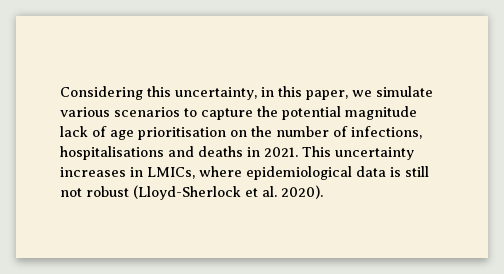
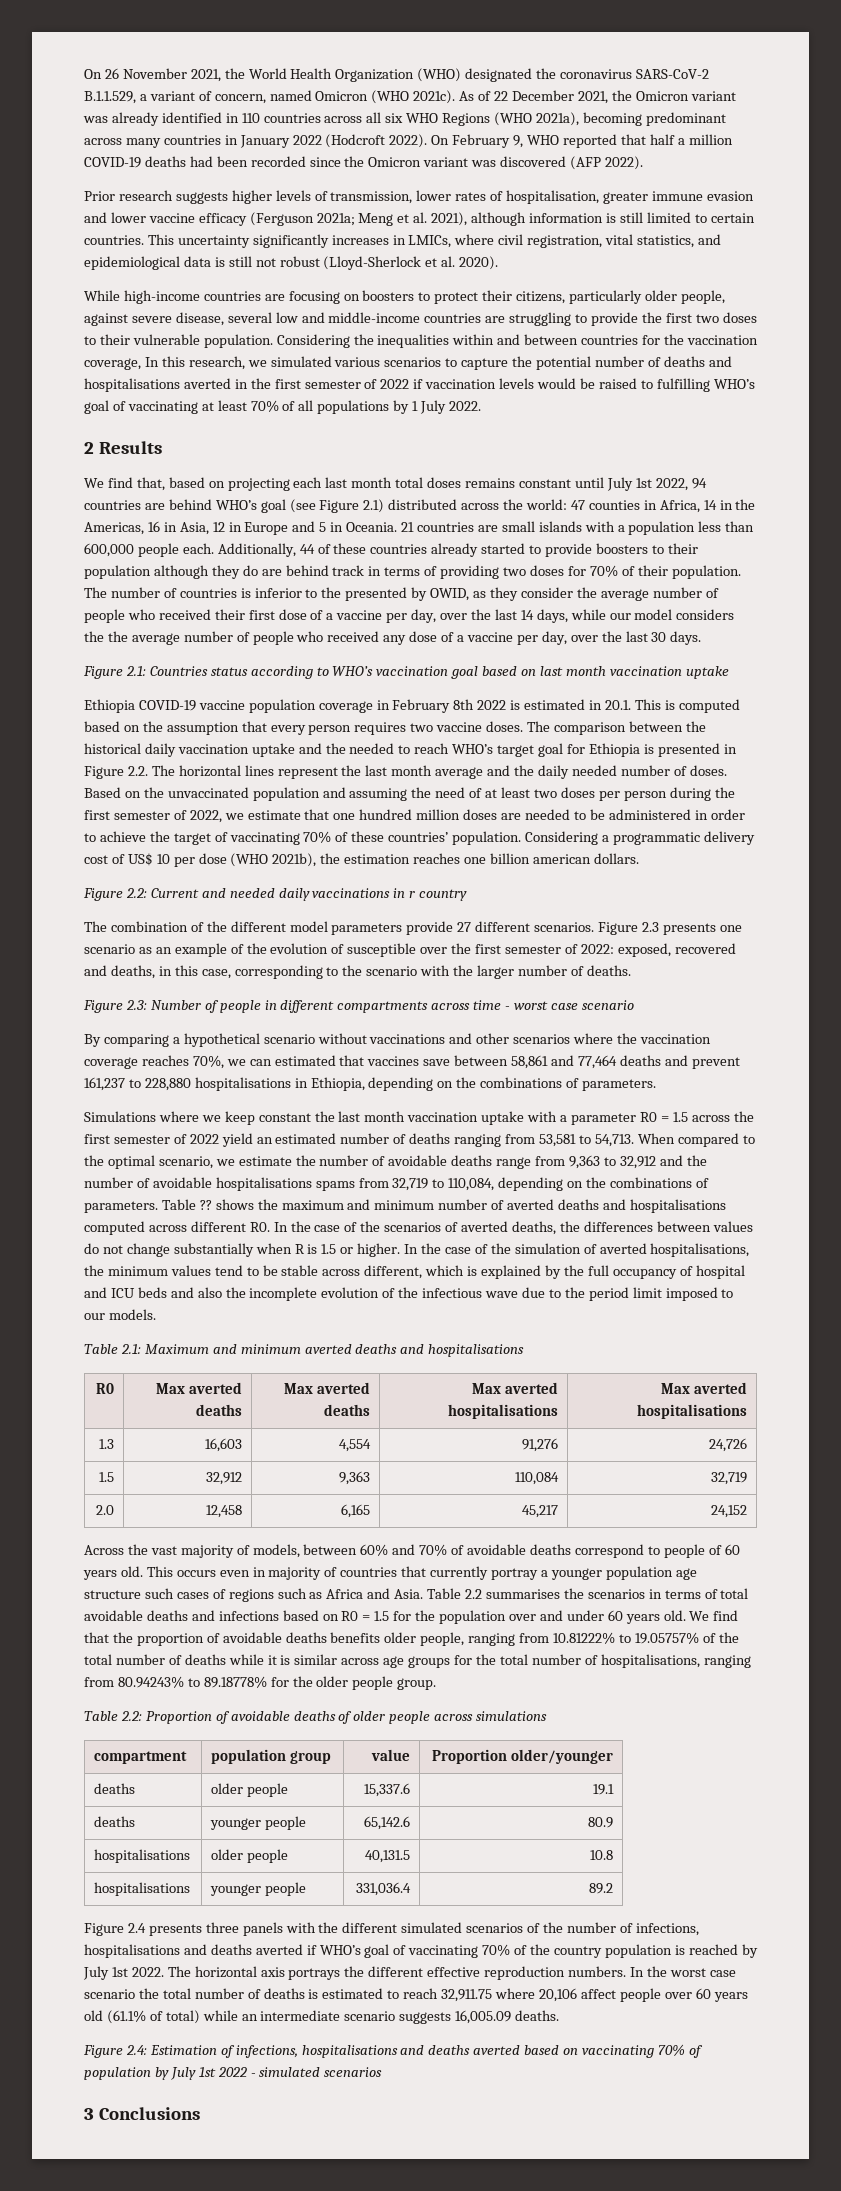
[60,86,433,100] [60,106,417,120] [60,126,422,140] [60,146,298,160] Considering this uncertainty, in this paper, we simulate various scenarios to capture the potential magnitude lack of age prioritisation on the number of infections, hospitalisations and deaths in 2021. -> [84,68,709,82] [84,90,736,104] [83,112,726,126] [84,134,733,148] [84,156,643,170] [84,190,754,204] [84,212,755,226] [84,235,144,245] On 26 November 2021, the World Health Organization (WHO) designated the coronavirus SARS-CoV-2 B.1.1.529, a variant of concern, named Omicron (WHO 2021c). As of 22 December 2021, the Omicron variant was already identified in 110 countries across all six WHO Regions (WHO 2021a), becoming predominant across many countries in January 2022 (Hodcroft 2022). On February 9, WHO reported that half a million COVID-19 deaths had been recorded since the Omicron variant was discovered (AFP 2022). // Prior research suggests higher levels of transmission, lower rates of hospitalisation, greater immune evasion and lower vaccine efficacy (Ferguson 2021a; Meng et al. 2021), although information is still limited to certain countries.
(414, 153) none -> [252,234,329,248] significantly
(242, 171) none -> [498,234,721,248] civil registration, vital statistics, and
(323, 192) none -> [84,290,725,304] [84,312,757,326] [84,334,758,348] [84,356,732,370] [84,378,755,392] [84,400,481,414] [84,441,162,454] [84,477,707,491] [84,499,756,513] [84,521,755,535] [84,543,698,557] [84,565,741,579] [84,587,719,601] [84,609,735,623] [84,631,702,645] [83,666,729,679] [84,699,740,713] [84,721,706,735] [84,743,737,757] [84,765,727,779] [84,787,735,801] [84,809,745,823] [84,831,755,845] [84,853,639,867] [83,888,468,901] [84,921,742,935] [84,943,736,957] [84,965,631,979] [83,1000,634,1013] [84,1033,711,1047] [84,1055,740,1069] [84,1077,657,1091] [84,1111,754,1125] [84,1133,755,1147] [84,1155,707,1169] [84,1177,709,1191] [84,1199,726,1213] [84,1221,753,1235] [84,1243,750,1257] [84,1265,745,1279] [84,1287,734,1301] [84,1309,156,1320] [84,1344,525,1357] [95,1383,114,1394] [155,1382,242,1394] [195,1404,242,1416] [283,1382,370,1394] [323,1404,370,1416] [471,1382,558,1394] [447,1404,558,1419] [660,1382,747,1394] [636,1404,747,1419] [98,1439,114,1449] [204,1438,242,1452] [338,1439,371,1452] [521,1438,558,1452] [708,1438,747,1452] [98,1472,114,1482] [205,1472,242,1485] [338,1471,370,1485] [514,1472,559,1485] [710,1472,747,1485] [95,1505,114,1515] [205,1505,242,1518] [340,1504,370,1518] [521,1505,558,1518] [710,1505,747,1518] [84,1544,740,1558] [83,1566,697,1580] [84,1588,749,1602] [84,1610,739,1624] [84,1632,739,1646] [84,1654,751,1668] [84,1676,437,1690] [84,1711,548,1724] [94,1751,188,1764] [211,1749,332,1764] [370,1749,410,1761] [431,1749,613,1764] [94,1783,136,1794] [211,1783,289,1797] [363,1783,410,1797] [592,1784,614,1795] [94,1816,136,1827] [210,1816,307,1830] [363,1816,410,1830] [587,1817,613,1828] [94,1849,191,1863] [211,1849,289,1863] [364,1850,410,1863] [589,1850,613,1860] [94,1882,191,1896] [210,1882,307,1896] [355,1882,411,1896] [588,1883,613,1894] [84,1922,699,1936] [84,1944,758,1958] [83,1966,736,1980] [84,1988,748,2002] [84,2010,560,2024] [83,2044,703,2058] [84,2067,383,2080] [84,2107,200,2120] // While high-income countries are focusing on boosters to protect their citizens, particularly older people, against severe disease, several low and middle-income countries are struggling to provide the first two doses to their vulnerable population. Considering the inequalities within and between countries for the vaccination coverage, In this research, we simulated various scenarios to capture the potential number of deaths and hospitalisations averted in the first semester of 2022 if vaccination levels would be raised to fulfilling WHO’s goal of vaccinating at least 70% of all populations by 1 July 2022. // 2 Results // We find that, based on projecting each last month total doses remains constant until July 1st 2022, 94 countries are behind WHO’s goal (see Figure 2.1) distributed across the world: 47 counties in Africa, 14 in the Americas, 16 in Asia, 12 in Europe and 5 in Oceania. 21 countries are small islands with a population less than 600,000 people each. Additionally, 44 of these countries already started to provide boosters to their population although they do are behind track in terms of providing two doses for 70% of their population. The number of countries is inferior to the presented by OWID, as they consider the average number of people who received their first dose of a vaccine per day, over the last 14 days, while our model considers the the average number of people who received any dose of a vaccine per day, over the last 30 days. // Figure 2.1: Countries status according to WHO’s vaccination goal based on last month vaccination uptake // Ethiopia COVID-19 vaccine population coverage in February 8th 2022 is estimated in 20.1. This is computed based on the assumption that every person requires two vaccine doses. The comparison between the historical daily vaccination uptake and the needed to reach WHO’s target goal for Ethiopia is presented in Figure 2.2. The horizontal lines represent the last month average and the daily needed number of doses. Based on the unvaccinated population and assuming the need of at least two doses per person during the first semester of 2022, we estimate that one hundred million doses are needed to be administered in order to achieve the target of vaccinating 70% of these countries’ population. Considering a programmatic delivery cost of US$ 10 per dose (WHO 2021b), the estimation reaches one billion american dollars. // Figure 2.2: Current and needed daily vaccinations in r country // The combination of the different model parameters provide 27 different scenarios. Figure 2.3 presents one scenario as an example of the evolution of susceptible over the first semester of 2022: exposed, recovered and deaths, in this case, corresponding to the scenario with the larger number of deaths. // Figure 2.3: Number of people in different compartments across time - worst case scenario // By comparing a hypothetical scenario without vaccinations and other scenarios where the vaccination coverage reaches 70%, we can estimated that vaccines save between 58,861 and 77,464 deaths and prevent 161,237 to 228,880 hospitalisations in Ethiopia, depending on the combinations of parameters. // Simulations where we keep constant the last month vaccination uptake with a parameter R0 = 1.5 across the first semester of 2022 yield an estimated number of deaths ranging from 53,581 to 54,713. When compared to the optimal scenario, we estimate the number of avoidable deaths range from 9,363 to 32,912 and the number of avoidable hospitalisations spams from 32,719 to 110,084, depending on the combinations of parameters. Table ?? shows the maximum and minimum number of averted deaths and hospitalisations computed across different R0. In the case of the scenarios of averted deaths, the differences between values do not change substantially when R is 1.5 or higher. In the case of the simulation of averted hospitalisations, the minimum values tend to be stable across different, which is explained by the full occupancy of hospital and ICU beds and also the incomplete evolution of the infectious wave due to the period limit imposed to our models. // Table 2.1: Maximum and minimum averted deaths and hospitalisations // R0 | Max averted deaths | Max averted deaths | Max averted hospitalisations | Max averted hospitalisations // 1.3 | 16,603 | 4,554 | 91,276 | 24,726 // 1.5 | 32,912 | 9,363 | 110,084 | 32,719 // 2.0 | 12,458 | 6,165 | 45,217 | 24,152 // Across the vast majority of models, between 60% and 70% of avoidable deaths correspond to people of 60 years old. This occurs even in majority of countries that currently portray a younger population age structure such cases of regions such as Africa and Asia. Table 2.2 summarises the scenarios in terms of total avoidable deaths and infections based on R0 = 1.5 for the population over and under 60 years old. We find that the proportion of avoidable deaths benefits older people, ranging from 10.81222% to 19.05757% of the total number of deaths while it is similar across age groups for the total number of hospitalisations, ranging from 80.94243% to 89.18778% for the older people group. // Table 2.2: Proportion of avoidable deaths of older people across simulations // compartment | population group | value | Proportion older/younger // deaths | older people | 15,337.6 | 19.1 // deaths | younger people | 65,142.6 | 80.9 // hospitalisations | older people | 40,131.5 | 10.8 // hospitalisations | younger people | 331,036.4 | 89.2 // Figure 2.4 presents three panels with the different simulated scenarios of the number of infections, hospitalisations and deaths averted if WHO’s goal of vaccinating 70% of the country population is reached by July 1st 2022. The horizontal axis portrays the different effective reproduction numbers. In the worst case scenario the total number of deaths is estimated to reach 32,911.75 where 20,106 affect people over 60 years old (61.1% of total) while an intermediate scenario suggests 16,005.09 deaths. // Figure 2.4: Estimation of infections, hospitalisations and deaths averted based on vaccinating 70% of population by July 1st 2022 - simulated scenarios // 3 Conclusions

